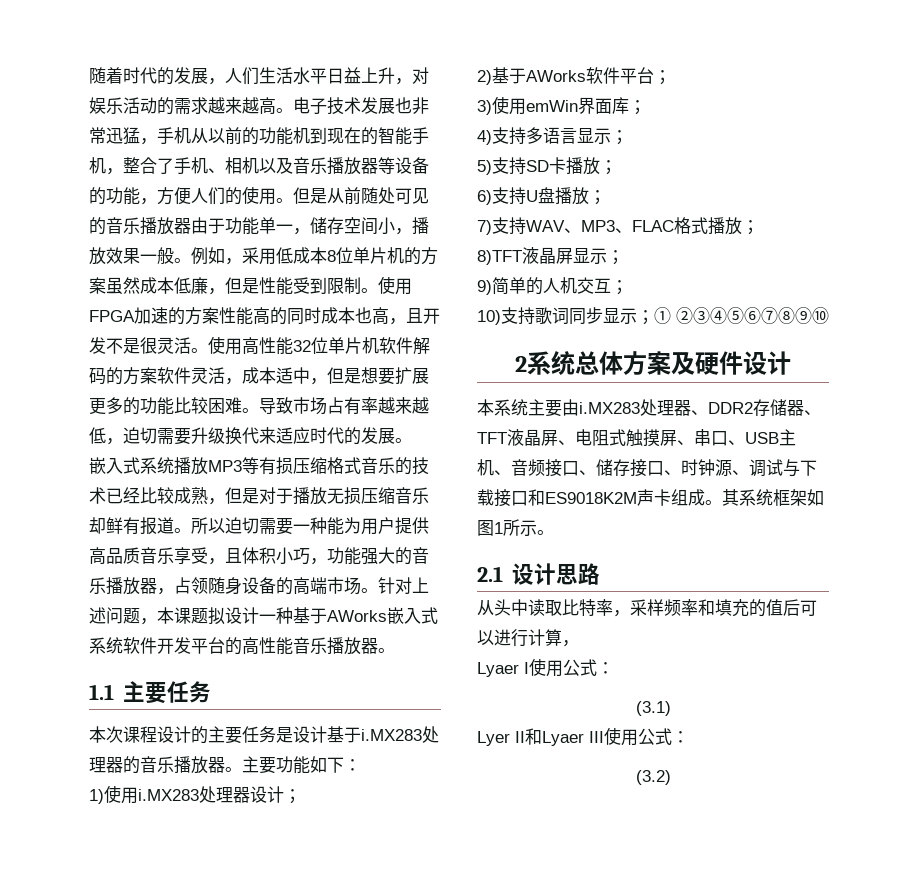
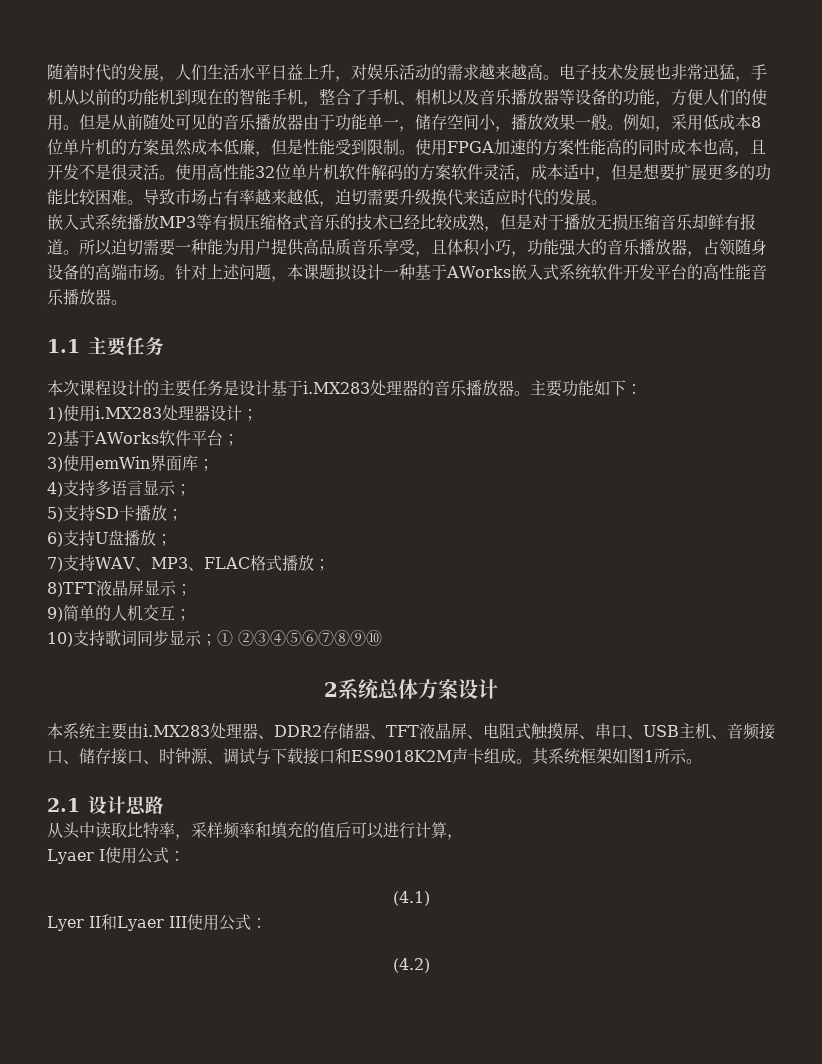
[671,351,743,375] 及硬件 -> (458, 689) none
[635,701,671,716] (3.1) -> [392,891,430,906] (4.1)
[635,770,671,785] (3.2) -> [392,958,430,973] (4.2)

